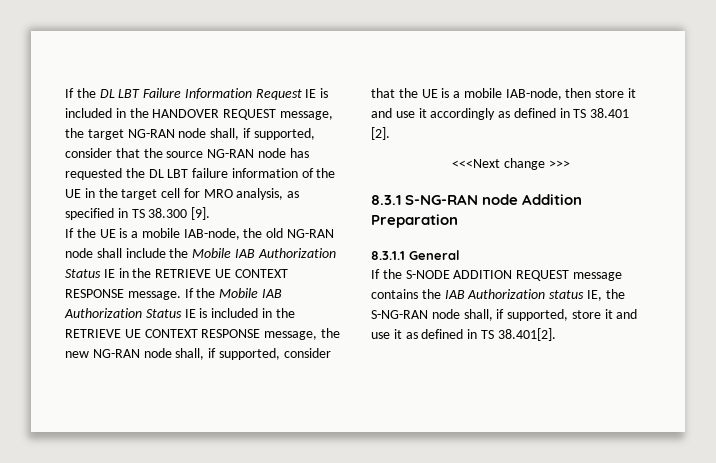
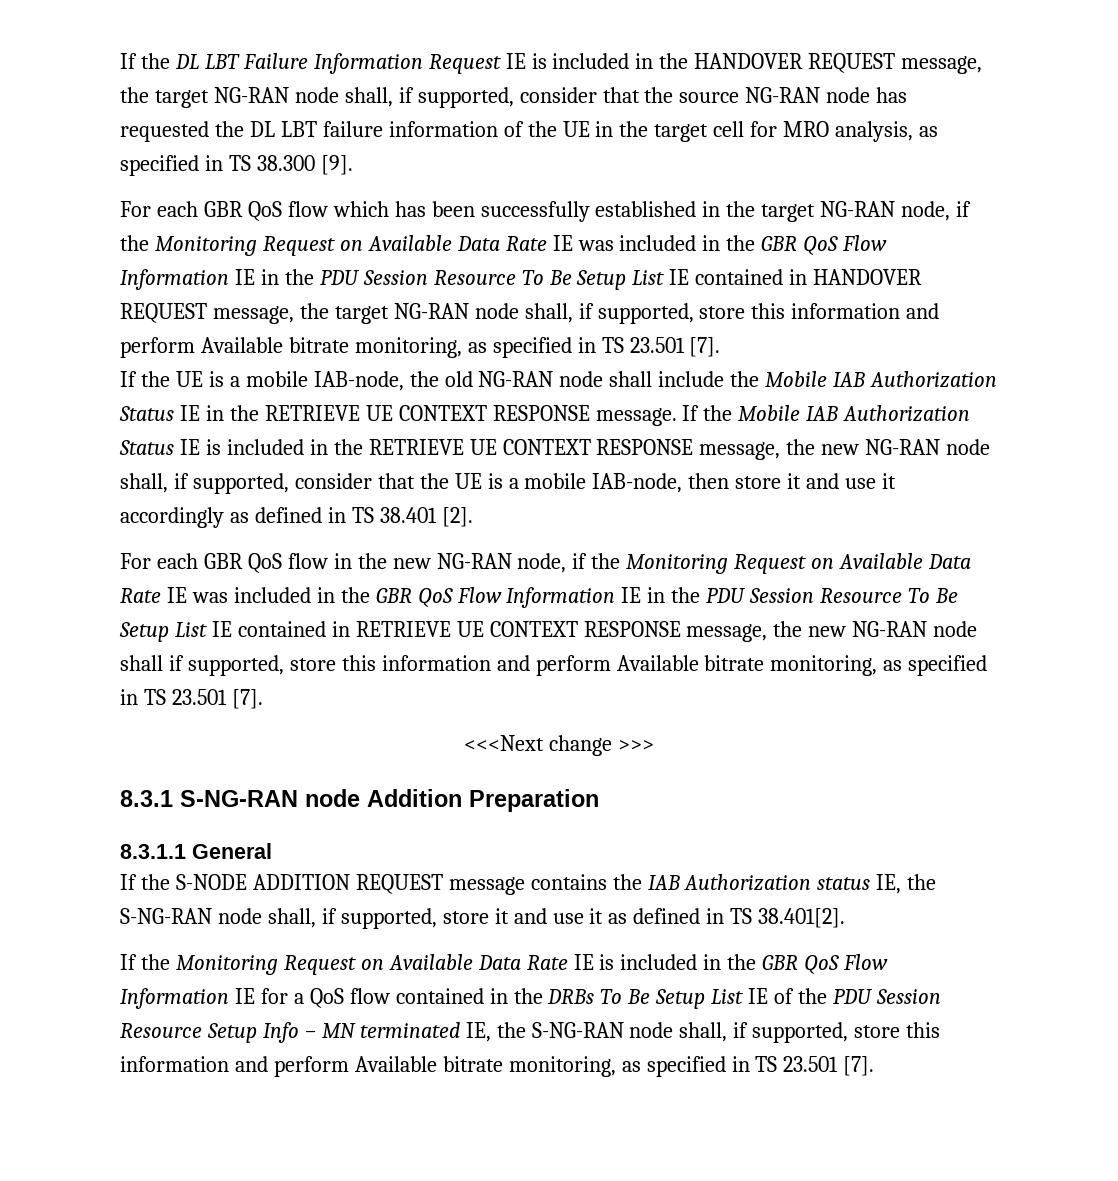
(211, 213) none -> [120,201,972,222] [120,235,888,256] [120,269,923,290] [120,303,940,324] [120,337,721,358] // For each GBR QoS flow which has been successfully established in the target NG-RAN node, if the Monitoring Request on Available Data Rate IE was included in the GBR QoS Flow Information IE in the PDU Session Resource To Be Setup List IE contained in HANDOVER REQUEST message, the target NG-RAN node shall, if supported, store this information and perform Available bitrate monitoring, as specified in TS 23.501 [7].
(390, 133) none -> [120,553,972,574] [120,587,958,608] [119,621,978,642] [120,655,988,676] [120,689,263,709] // For each GBR QoS flow in the new NG-RAN node, if the Monitoring Request on Available Data Rate IE was included in the GBR QoS Flow Information IE in the PDU Session Resource To Be Setup List IE contained in RETRIEVE UE CONTEXT RESPONSE message, the new NG-RAN node shall if supported, store this information and perform Available bitrate monitoring, as specified in TS 23.501 [7].
(556, 334) none -> [120,954,889,975] [120,988,941,1009] [120,1022,941,1043] [120,1056,875,1077] // If the Monitoring Request on Available Data Rate IE is included in the GBR QoS Flow Information IE for a QoS flow contained in the DRBs To Be Setup List IE of the PDU Session Resource Setup Info – MN terminated IE, the S-NG-RAN node shall, if supported, store this information and perform Available bitrate monitoring, as specified in TS 23.501 [7].

